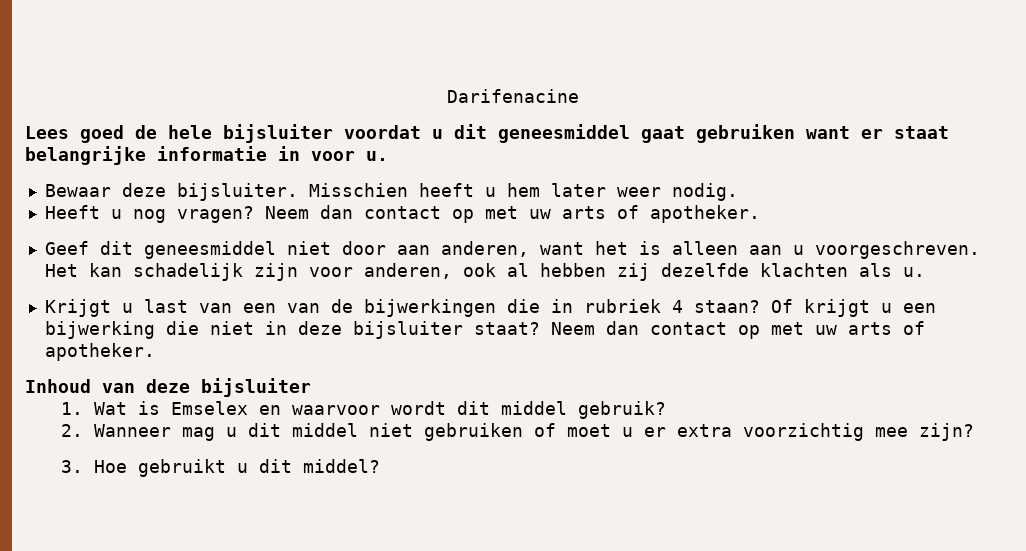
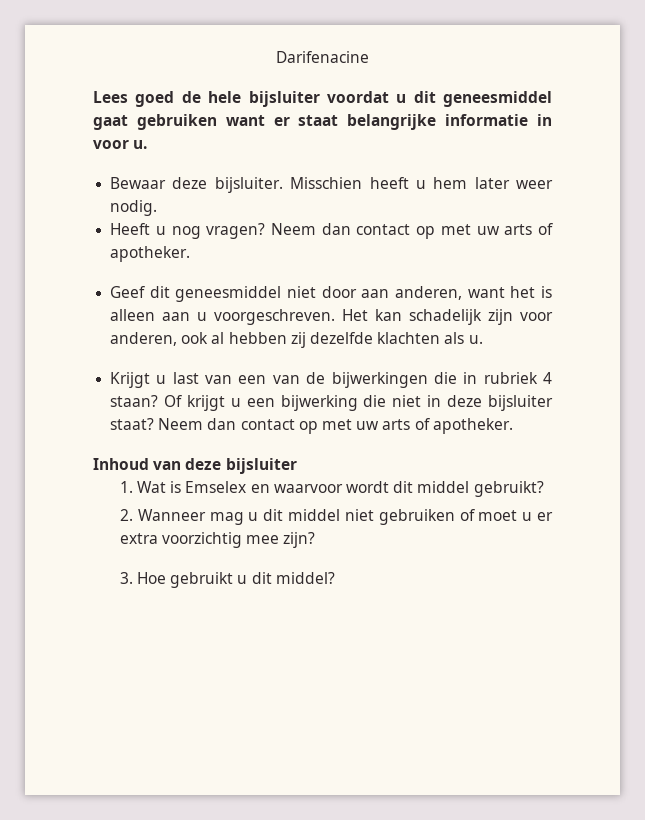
[577,401,666,419] gebruik? -> [473,481,544,497] gebruikt?

